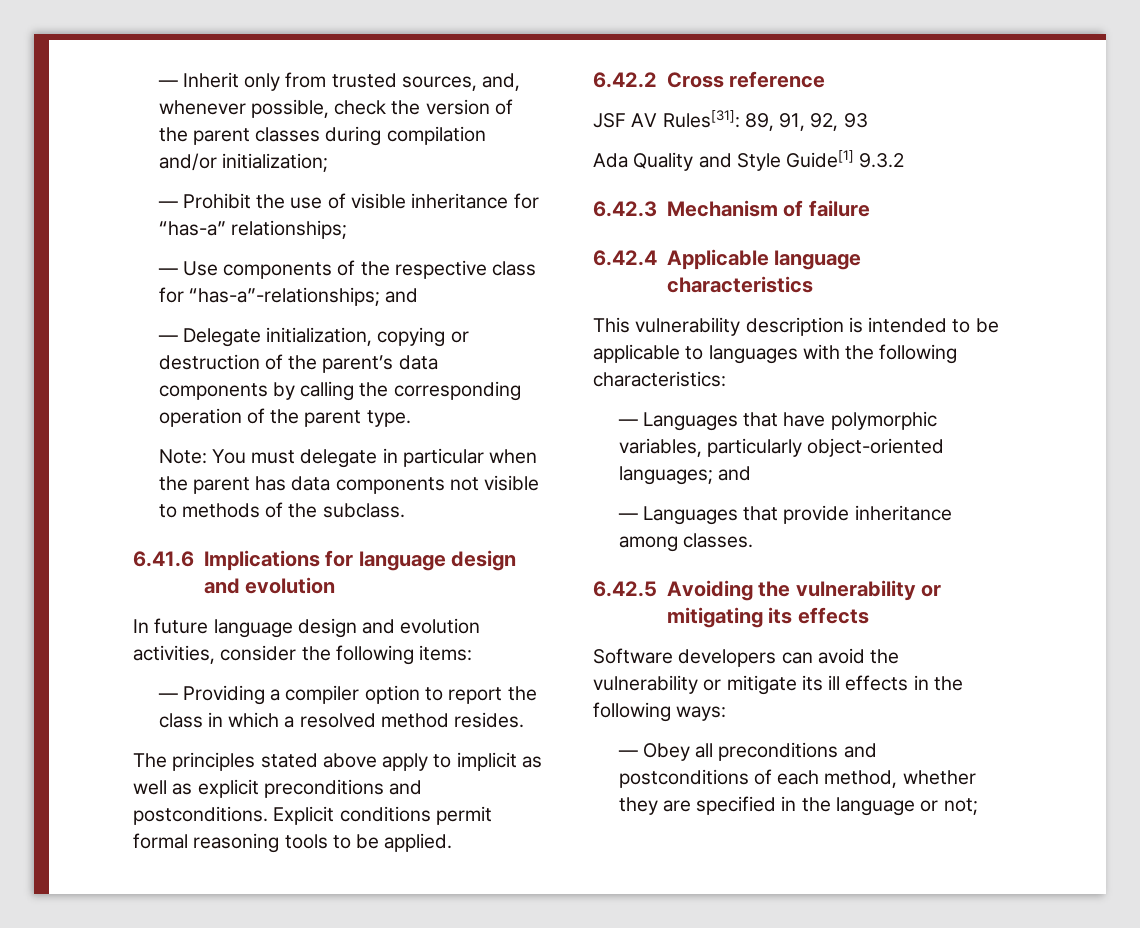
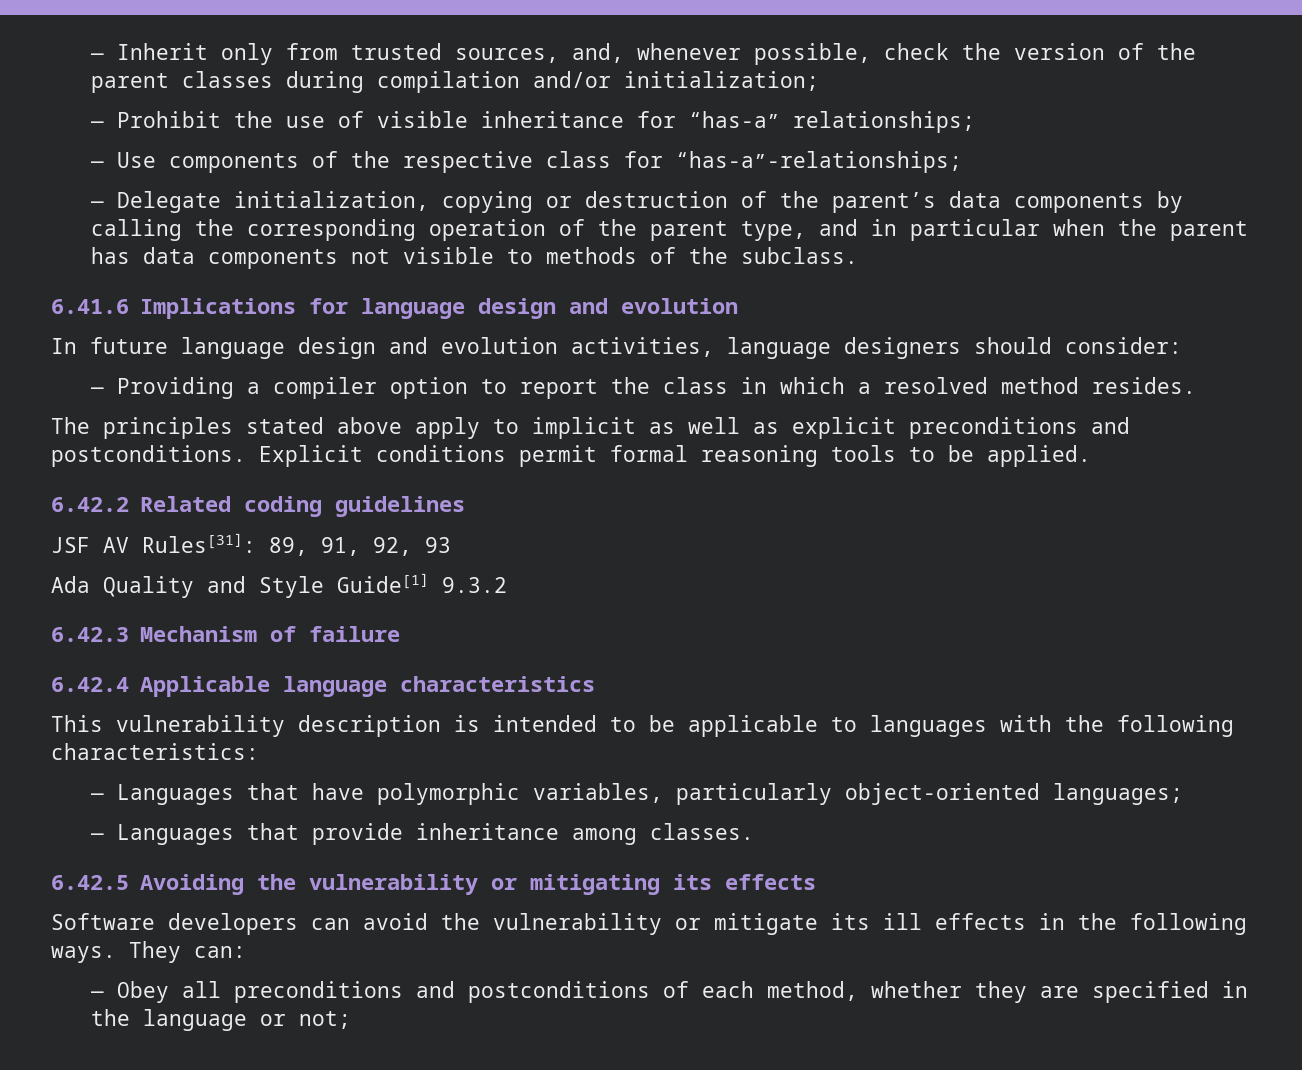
[385,288,419,303] and -> (962, 162) none
[366,410,411,427] [158,449,378,468] type. // Note: You must delegate -> [740,219,858,241] type, and
[220,645,473,665] consider the following items: -> [727,337,1182,359] language designers should consider:
[666,71,826,88] Cross reference -> [139,496,465,517] Related coding guidelines
[717,466,751,481] and -> (1183, 794) none
[676,706,727,721] ways: -> [51,941,246,963] ways. They can:

